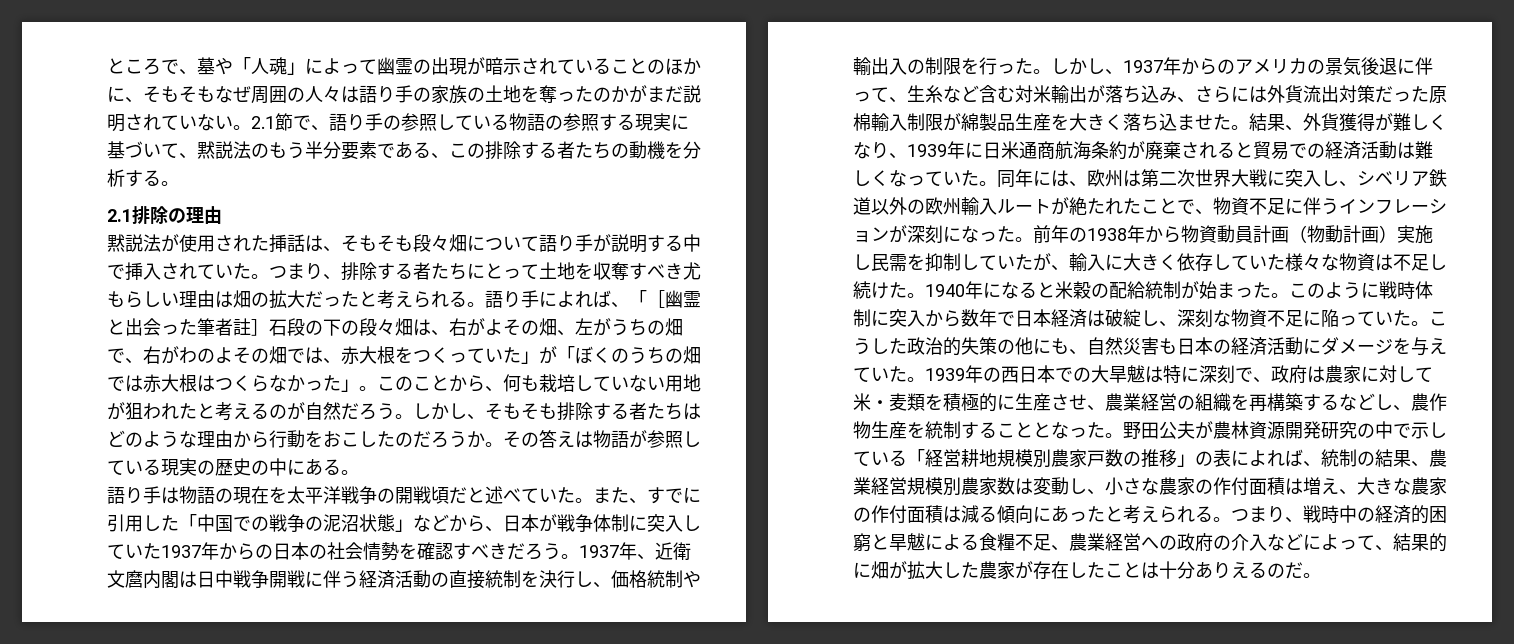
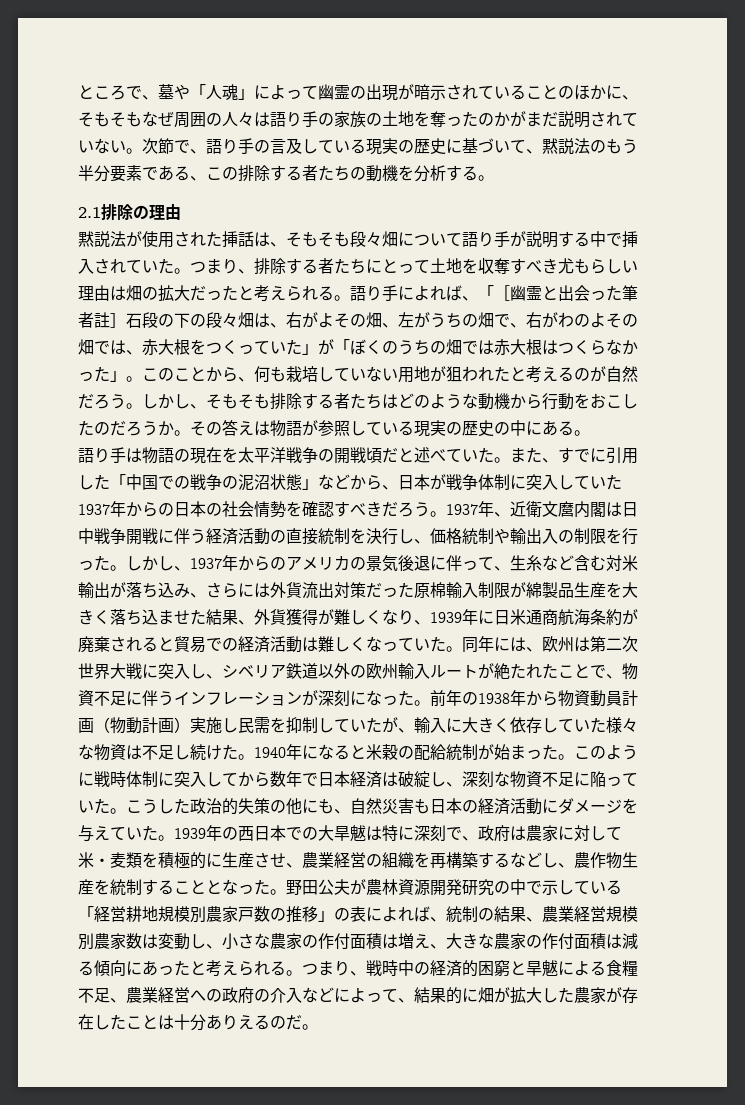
[251,116,275,129] 2.1 -> [142,138,158,154] 次
[401,113,671,131] 参照している物語の参照する現実 -> [270,138,446,155] 言及している現実の歴史
[197,430,233,448] 理由 -> [478,393,510,410] 動機
[1231,125,1249,130] 。 -> (206, 617) none
(925, 318) none -> [206,772,238,787] して

